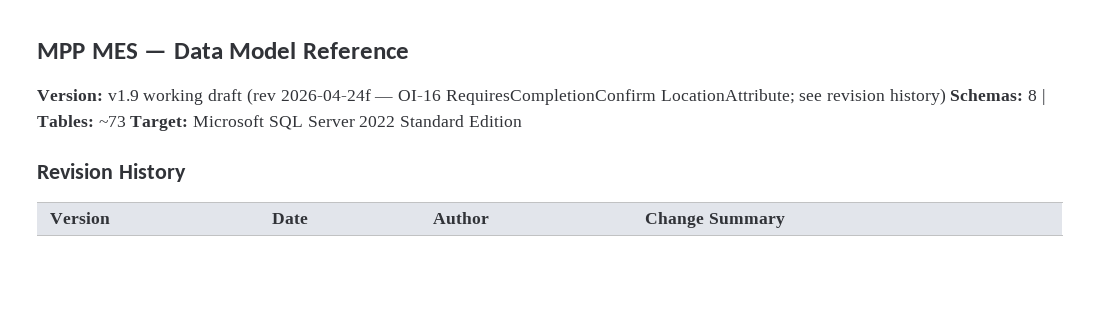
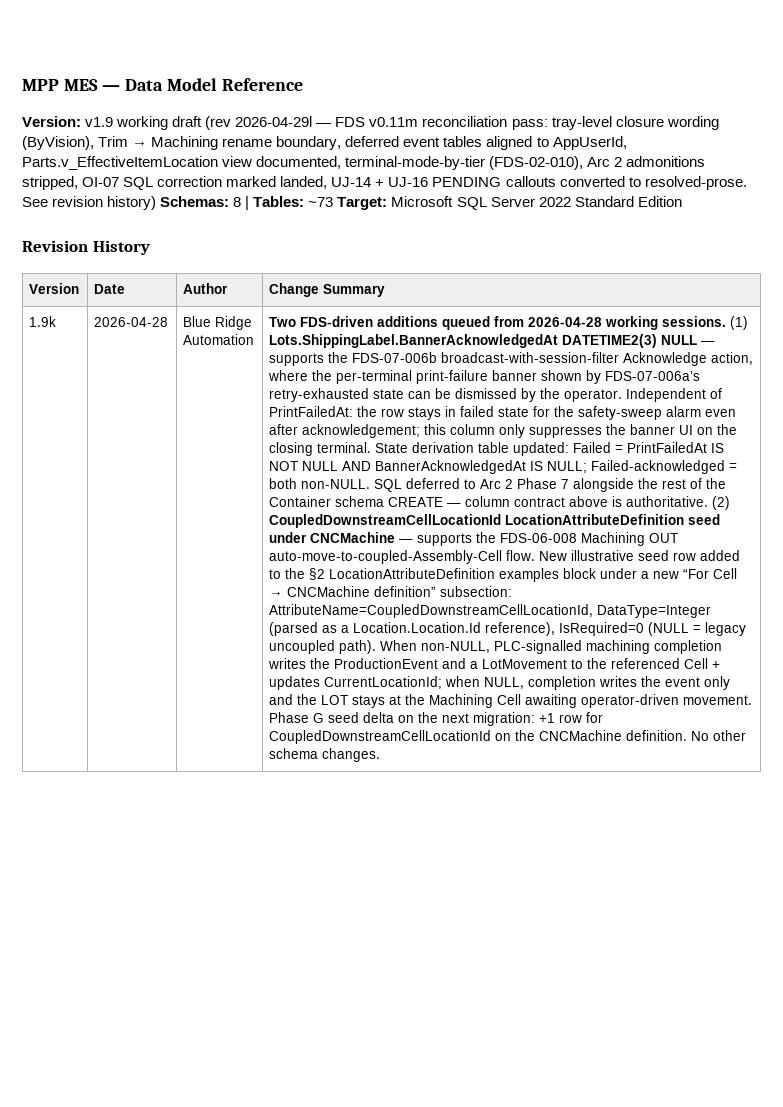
[280,89,823,105] 2026-04-24f — OI-16 RequiresCompletionConfirm LocationAttribute; see -> [235,116,719,130] [22,136,627,150] [22,156,706,170] [22,176,747,190] [22,197,48,207] 2026-04-29l — FDS v0.11m reconciliation pass: tray-level closure wording (ByVision), Trim → Machining rename boundary, deferred event tables aligned to AppUserId, Parts.v_EffectiveItemLocation view documented, terminal-mode-by-tier (FDS-02-010), Arc 2 admonitions stripped, OI-07 SQL correction marked landed, UJ-14 + UJ-16 PENDING callouts converted to resolved-prose. See
(785, 220) none -> [29,316,57,327] [94,317,169,327] [183,316,253,330] [183,334,255,345] [269,316,749,330] [269,334,716,348] [269,352,754,366] [268,370,701,384] [269,388,723,402] [269,406,737,420] [269,424,738,438] [269,442,725,456] [269,460,738,474] [269,478,727,492] [269,496,731,510] [269,514,721,528] [269,532,679,546] [269,550,741,564] [269,568,738,582] [269,586,513,597] [269,604,712,618] [269,622,747,636] [269,640,723,654] [268,658,721,669] [269,676,731,690] [269,694,753,708] [269,712,604,726] [269,730,747,744] [269,748,381,762] // 1.9k | 2026-04-28 | Blue Ridge Automation | Two FDS-driven additions queued from 2026-04-28 working sessions. (1) Lots.ShippingLabel.BannerAcknowledgedAt DATETIME2(3) NULL — supports the FDS-07-006b broadcast-with-session-filter Acknowledge action, where the per-terminal print-failure banner shown by FDS-07-006a’s retry-exhausted state can be dismissed by the operator. Independent of PrintFailedAt: the row stays in failed state for the safety-sweep alarm even after acknowledgement; this column only suppresses the banner UI on the closing terminal. State derivation table updated: Failed = PrintFailedAt IS NOT NULL AND BannerAcknowledgedAt IS NULL; Failed-acknowledged = both non-NULL. SQL deferred to Arc 2 Phase 7 alongside the rest of the Container schema CREATE — column contract above is authoritative. (2) CoupledDownstreamCellLocationId LocationAttributeDefinition seed under CNCMachine — supports the FDS-06-008 Machining OUT auto-move-to-coupled-Assembly-Cell flow. New illustrative seed row added to the §2 LocationAttributeDefinition examples block under a new “For Cell → CNCMachine definition” subsection: AttributeName=CoupledDownstreamCellLocationId, DataType=Integer (parsed as a Location.Location.Id reference), IsRequired=0 (NULL = legacy uncoupled path). When non-NULL, PLC-signalled machining completion writes the ProductionEvent and a LotMovement to the referenced Cell + updates CurrentLocationId; when NULL, completion writes the event only and the LOT stays at the Machining Cell awaiting operator-driven movement. Phase G seed delta on the next migration: +1 row for CoupledDownstreamCellLocationId on the CNCMachine definition. No other schema changes.

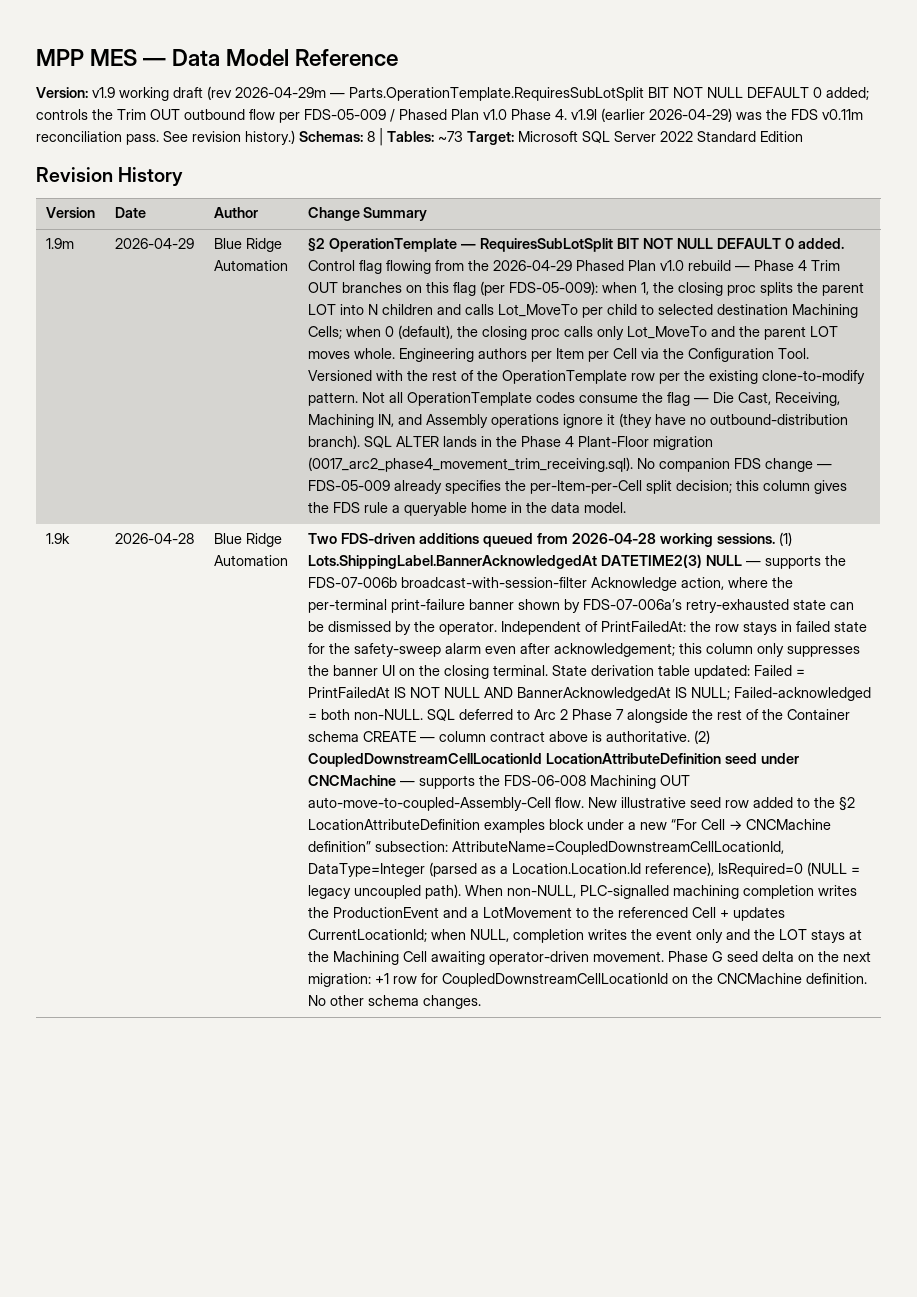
[235,116,719,130] [22,136,627,150] [22,156,706,170] [22,176,747,190] 2026-04-29l — FDS v0.11m reconciliation pass: tray-level closure wording (ByVision), Trim → Machining rename boundary, deferred event tables aligned to AppUserId, Parts.v_EffectiveItemLocation view documented, terminal-mode-by-tier (FDS-02-010), Arc 2 admonitions stripped, OI-07 SQL correction marked landed, UJ-14 + UJ-16 PENDING callouts converted to resolved-prose. -> [235,87,869,101] [36,108,863,123] [36,131,159,145] 2026-04-29m — Parts.OperationTemplate.RequiresSubLotSplit BIT NOT NULL DEFAULT 0 added; controls the Trim OUT outbound flow per FDS-05-009 / Phased Plan v1.0 Phase 4. v1.9l (earlier 2026-04-29) was the FDS v0.11m reconciliation pass.
[107,196,157,210] history) -> [245,130,295,145] history.)
(386, 290) none -> [45,238,74,249] [114,238,194,249] [213,238,282,252] [213,260,288,271] [307,238,844,252] [307,260,840,274] [307,281,864,296] [307,304,858,318] [307,325,838,340] [307,348,809,362] [307,370,865,384] [307,392,840,406] [307,413,848,428] [307,435,713,450] [307,457,832,472] [307,480,847,494] [307,502,626,516] // 1.9m | 2026-04-29 | Blue Ridge Automation | §2 OperationTemplate — RequiresSubLotSplit BIT NOT NULL DEFAULT 0 added. Control flag flowing from the 2026-04-29 Phased Plan v1.0 rebuild — Phase 4 Trim OUT branches on this flag (per FDS-05-009): when 1, the closing proc splits the parent LOT into N children and calls Lot_MoveTo per child to selected destination Machining Cells; when 0 (default), the closing proc calls only Lot_MoveTo and the parent LOT moves whole. Engineering authors per Item per Cell via the Configuration Tool. Versioned with the rest of the OperationTemplate row per the existing clone-to-modify pattern. Not all OperationTemplate codes consume the flag — Die Cast, Receiving, Machining IN, and Assembly operations ignore it (they have no outbound-distribution branch). SQL ALTER lands in the Phase 4 Plant-Floor migration (0017_arc2_phase4_movement_trim_receiving.sql). No companion FDS change — FDS-05-009 already specifies the per-Item-per-Cell split decision; this column gives the FDS rule a queryable home in the data model.

